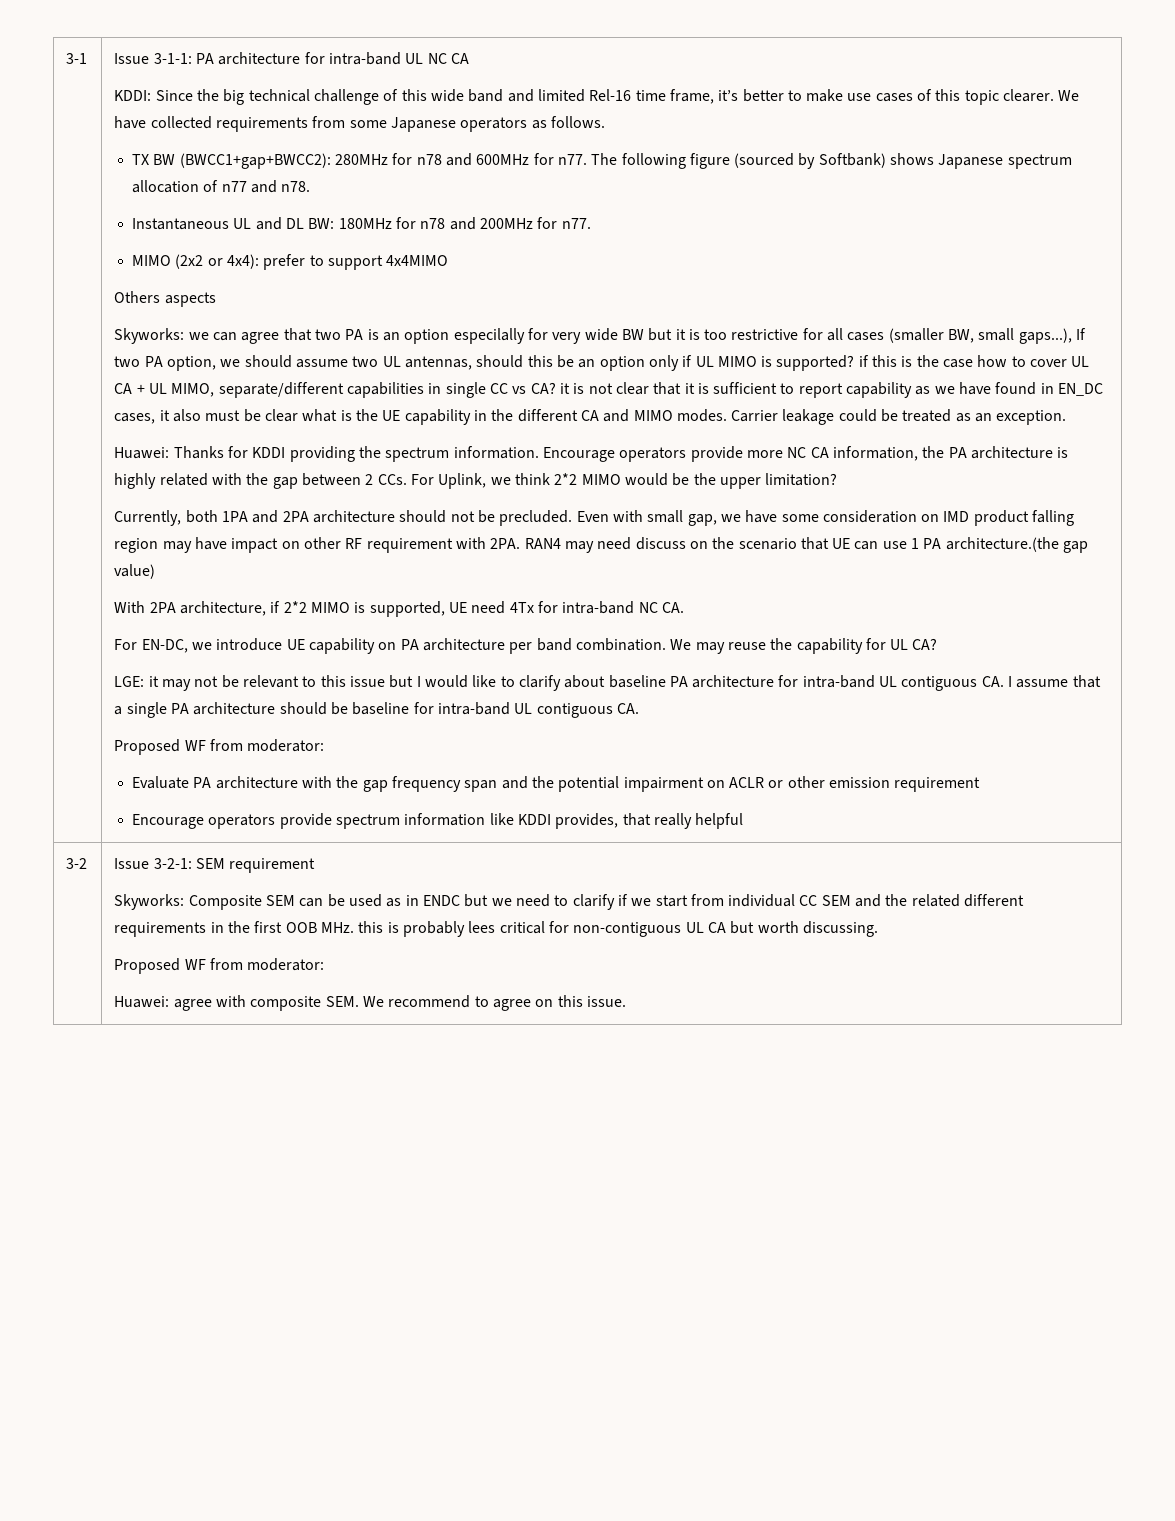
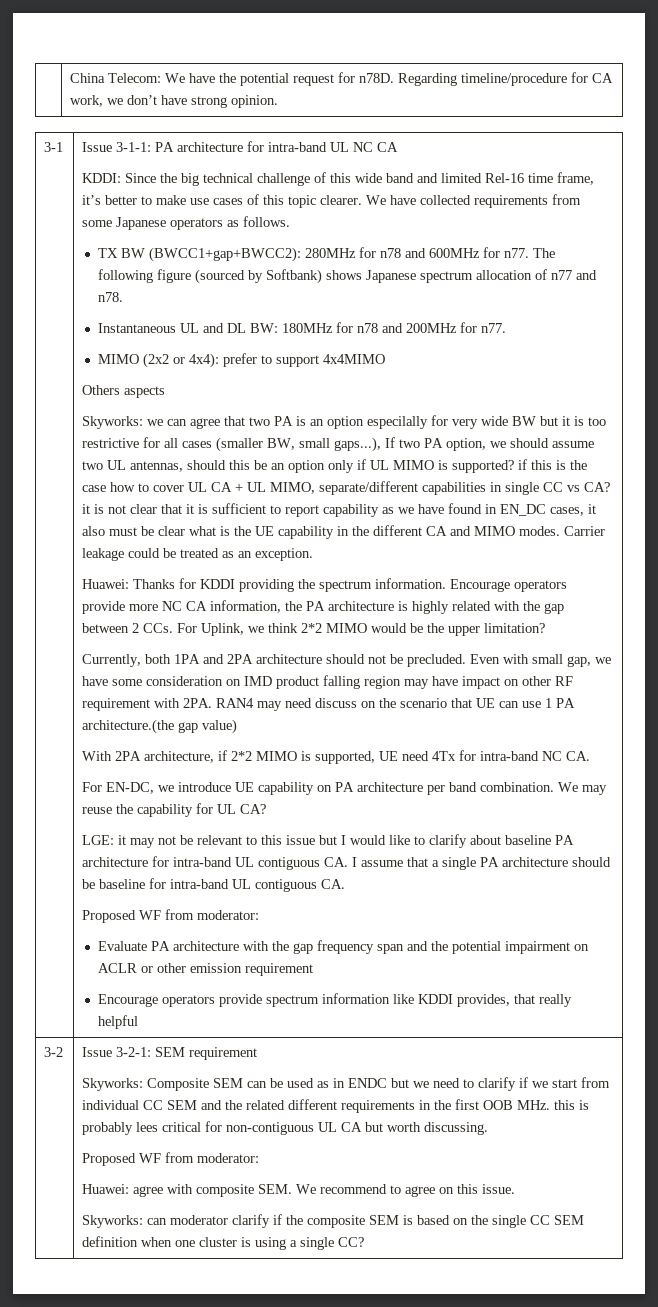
(66, 58) none -> [70,72,614,86] [70,95,279,108] | China Telecom: We have the potential request for n78D. Regarding timeline/procedure for CA work, we don’t have strong opinion. //
(626, 1001) none -> [82,1214,585,1228] [82,1236,365,1250] // Skyworks: can moderator clarify if the composite SEM is based on the single CC SEM definition when one cluster is using a single CC?

